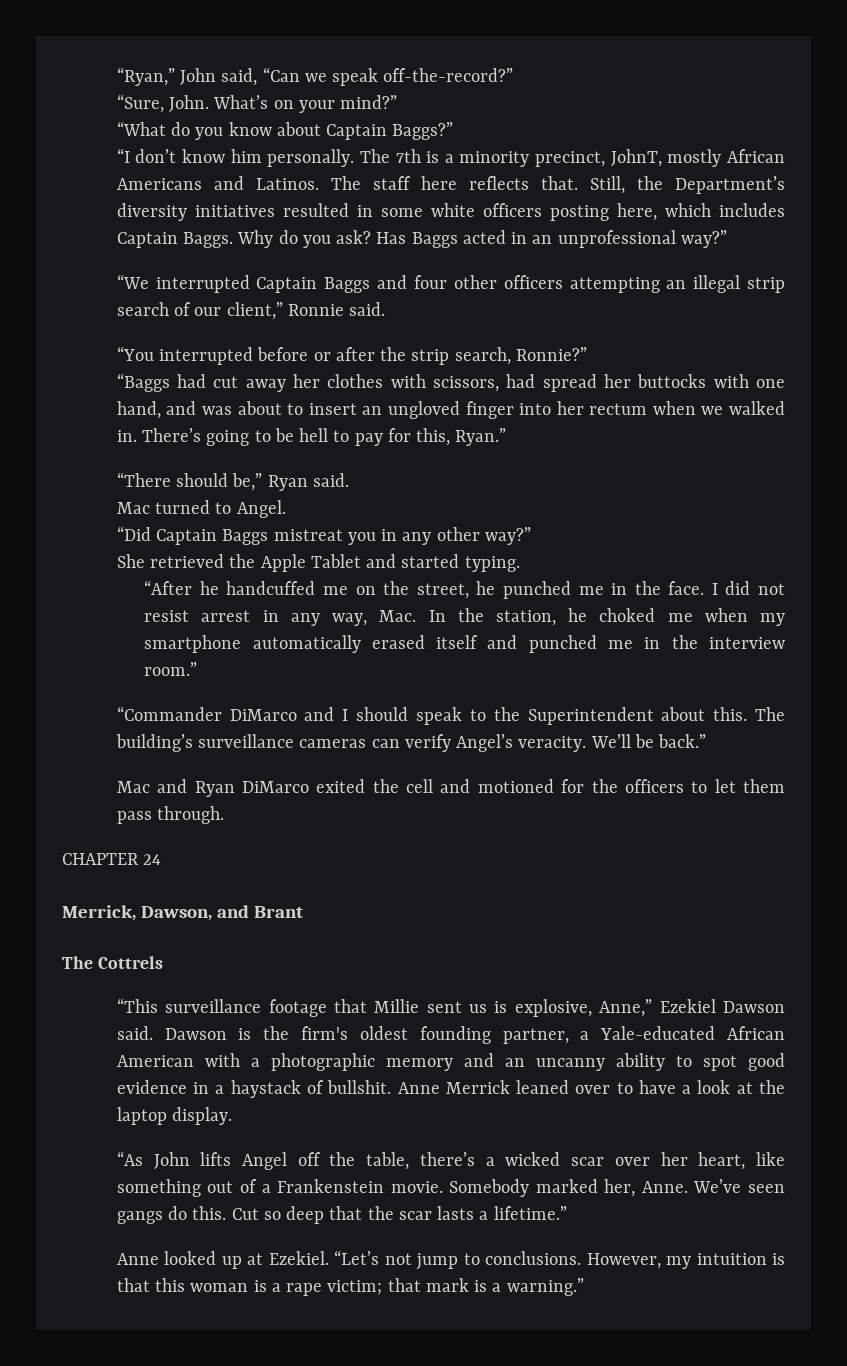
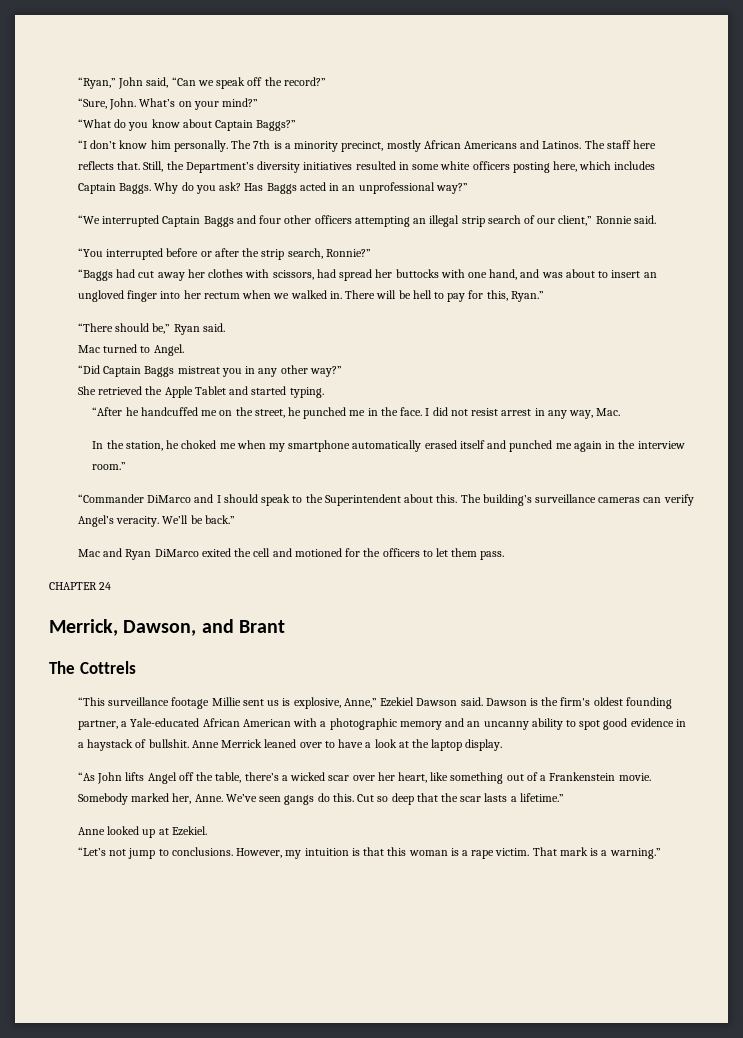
[383,68,514,82] off-the-record?” -> [247,77,326,86] off the record?”
[610,149,662,167] JohnT, -> (384, 146) none
[142,428,271,446] There’s going to -> [345,290,397,299] There will
(417, 616) none -> (621, 412) //
(634, 644) none -> [573,441,602,452] again
[116,806,225,824] pass through. -> [480,551,505,560] pass.
[333,999,367,1013] that -> (210, 703) none
(329, 1258) none -> (207, 831) //
[327,1278,421,1295] victim; that -> [495,847,557,856] victim. That

